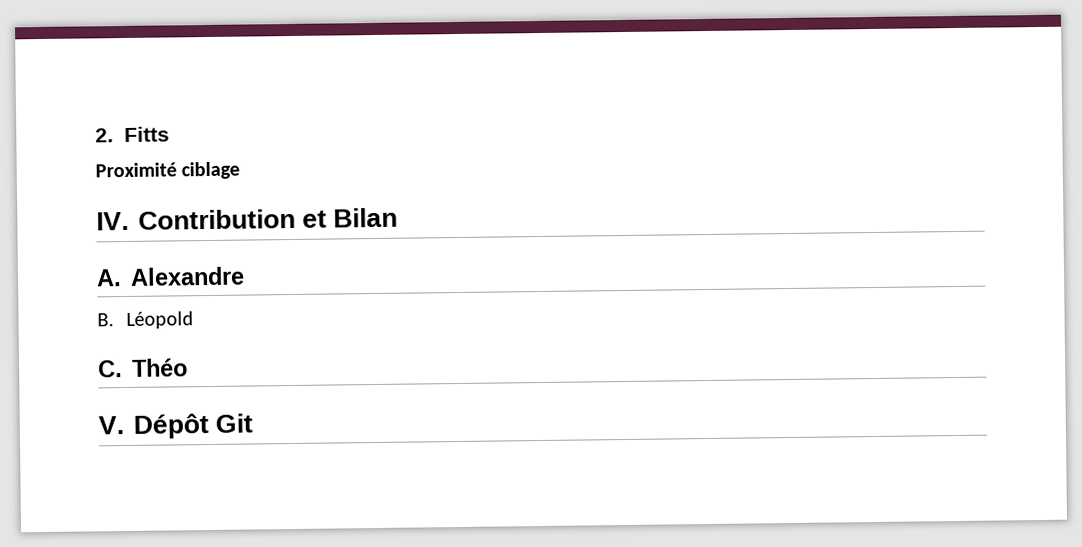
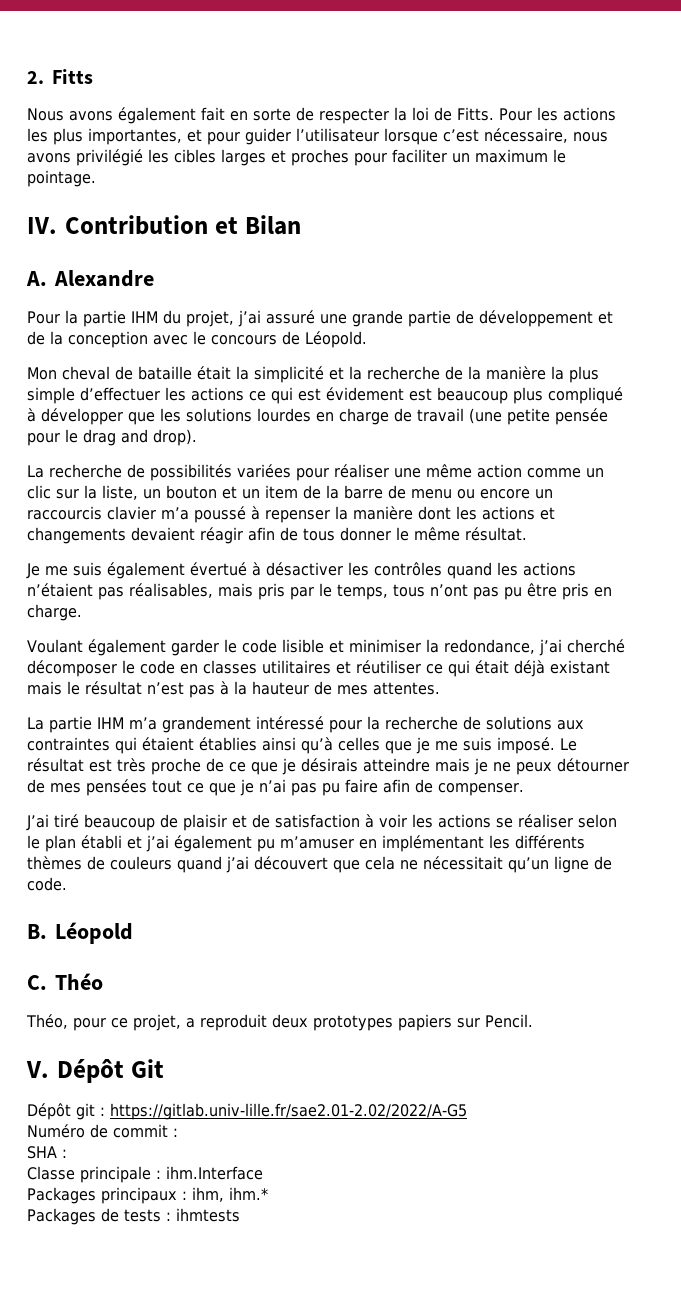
[95,161,241,180] Proximité ciblage -> [27,107,616,124] [27,128,608,145] [27,149,566,166] [27,170,96,187] Nous avons également fait en sorte de respecter la loi de Fitts. Pour les actions les plus importantes, et pour guider l’utilisateur lorsque c’est nécessaire, nous avons privilégié les cibles larges et proches pour faciliter un maximum le pointage.
[97,311,195,329] [98,358,188,378] [98,413,254,439] B. Léopold // C. Théo // V. Dépôt Git -> [27,310,613,327] [27,331,367,348] [27,366,599,383] [27,387,623,404] [27,408,608,425] [27,429,197,446] [27,464,604,481] [27,485,553,500] [27,506,555,523] [27,527,527,544] [26,562,576,579] [27,583,612,600] [27,604,82,621] [27,639,625,656] [27,660,610,677] [27,681,440,698] [27,716,584,733] [27,737,577,754] [27,758,629,775] [27,779,524,796] [26,814,617,831] [27,835,585,852] [27,856,612,873] [27,877,67,891] [27,922,133,944] [27,973,103,990] [26,1014,533,1031] [26,1059,164,1083] [27,1103,467,1120] [27,1124,178,1138] [27,1146,67,1159] [27,1166,263,1183] [27,1187,268,1204] [27,1208,240,1225] Pour la partie IHM du projet, j’ai assuré une grande partie de développement et de la conception avec le concours de Léopold. // Mon cheval de bataille était la simplicité et la recherche de la manière la plus simple d’effectuer les actions ce qui est évidement est beaucoup plus compliqué à développer que les solutions lourdes en charge de travail (une petite pensée pour le drag and drop). // La recherche de possibilités variées pour réaliser une même action comme un clic sur la liste, un bouton et un item de la barre de menu ou encore un raccourcis clavier m’a poussé à repenser la manière dont les actions et changements devaient réagir afin de tous donner le même résultat. // Je me suis également évertué à désactiver les contrôles quand les actions n’étaient pas réalisables, mais pris par le temps, tous n’ont pas pu être pris en charge. // Voulant également garder le code lisible et minimiser la redondance, j’ai cherché décomposer le code en classes utilitaires et réutiliser ce qui était déjà existant mais le résultat n’est pas à la hauteur de mes attentes. // La partie IHM m’a grandement intéressé pour la recherche de solutions aux contraintes qui étaient établies ainsi qu’à celles que je me suis imposé. Le résultat est très proche de ce que je désirais atteindre mais je ne peux détourner de mes pensées tout ce que je n’ai pas pu faire afin de compenser. // J’ai tiré beaucoup de plaisir et de satisfaction à voir les actions se réaliser selon le plan établi et j’ai également pu m’amuser en implémentant les différents thèmes de couleurs quand j’ai découvert que cela ne nécessitait qu’un ligne de code. // B. Léopold // C. Théo // Théo, pour ce projet, a reproduit deux prototypes papiers sur Pencil. // V. Dépôt Git // Dépôt git : https://gitlab.univ-lille.fr/sae2.01-2.02/2022/A-G5 // Numéro de commit : // SHA : // Classe principale : ihm.Interface // Packages principaux : ihm, ihm.* // Packages de tests : ihmtests

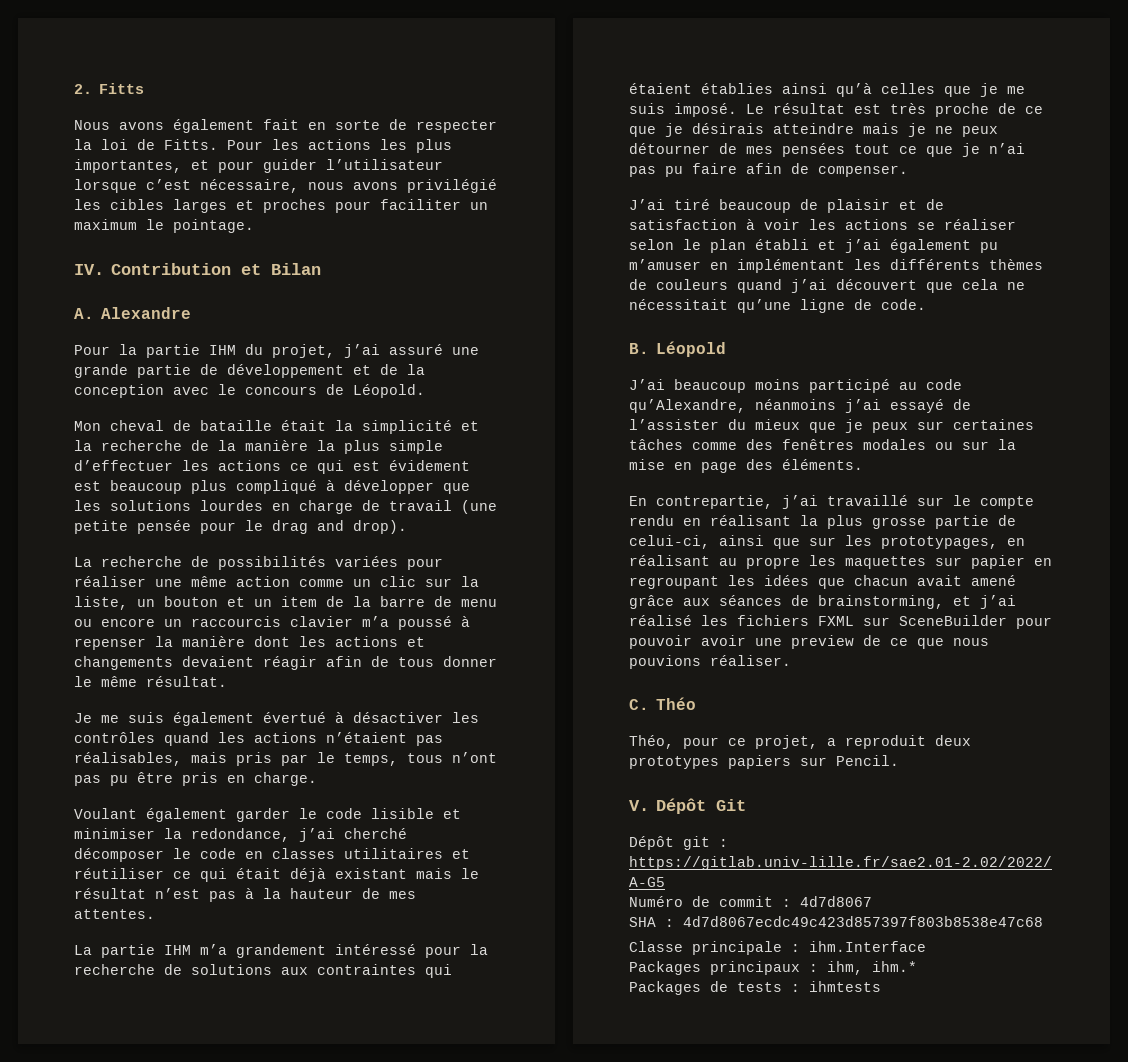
[508,857,549,873] qu’un -> [737,299,791,313] qu’une
(133, 933) none -> [629,379,962,393] [629,399,971,413] [629,419,1034,433] [629,439,1016,450] [629,459,863,473] [629,495,1034,509] [629,515,1016,529] [629,535,1025,549] [629,555,1052,569] [629,575,1016,589] [629,595,1016,609] [629,615,1052,629] [629,635,989,649] [629,655,791,669] // J’ai beaucoup moins participé au code qu’Alexandre, néanmoins j’ai essayé de l’assister du mieux que je peux sur certaines tâches comme des fenêtres modales ou sur la mise en page des éléments. // En contrepartie, j’ai travaillé sur le compte rendu en réalisant la plus grosse partie de celui-ci, ainsi que sur les prototypages, en réalisant au propre les maquettes sur papier en regroupant les idées que chacun avait amené grâce aux séances de brainstorming, et j’ai réalisé les fichiers FXML sur SceneBuilder pour pouvoir avoir une preview de ce que nous pouvions réaliser.
(178, 1132) none -> [800,896,872,907] 4d7d8067
(67, 1153) none -> [683,916,1043,927] 4d7d8067ecdc49c423d857397f803b8538e47c68

